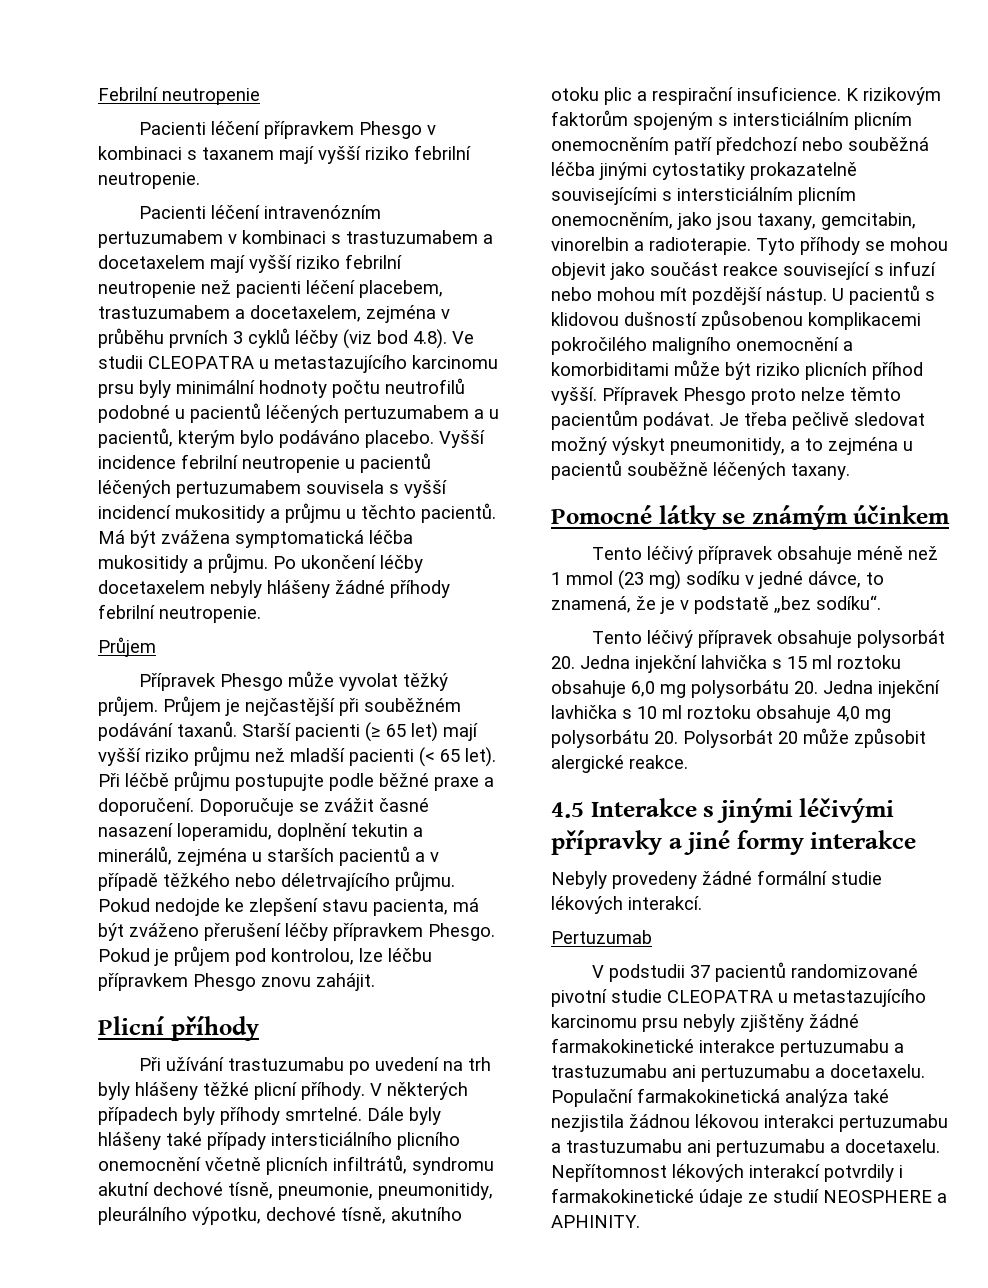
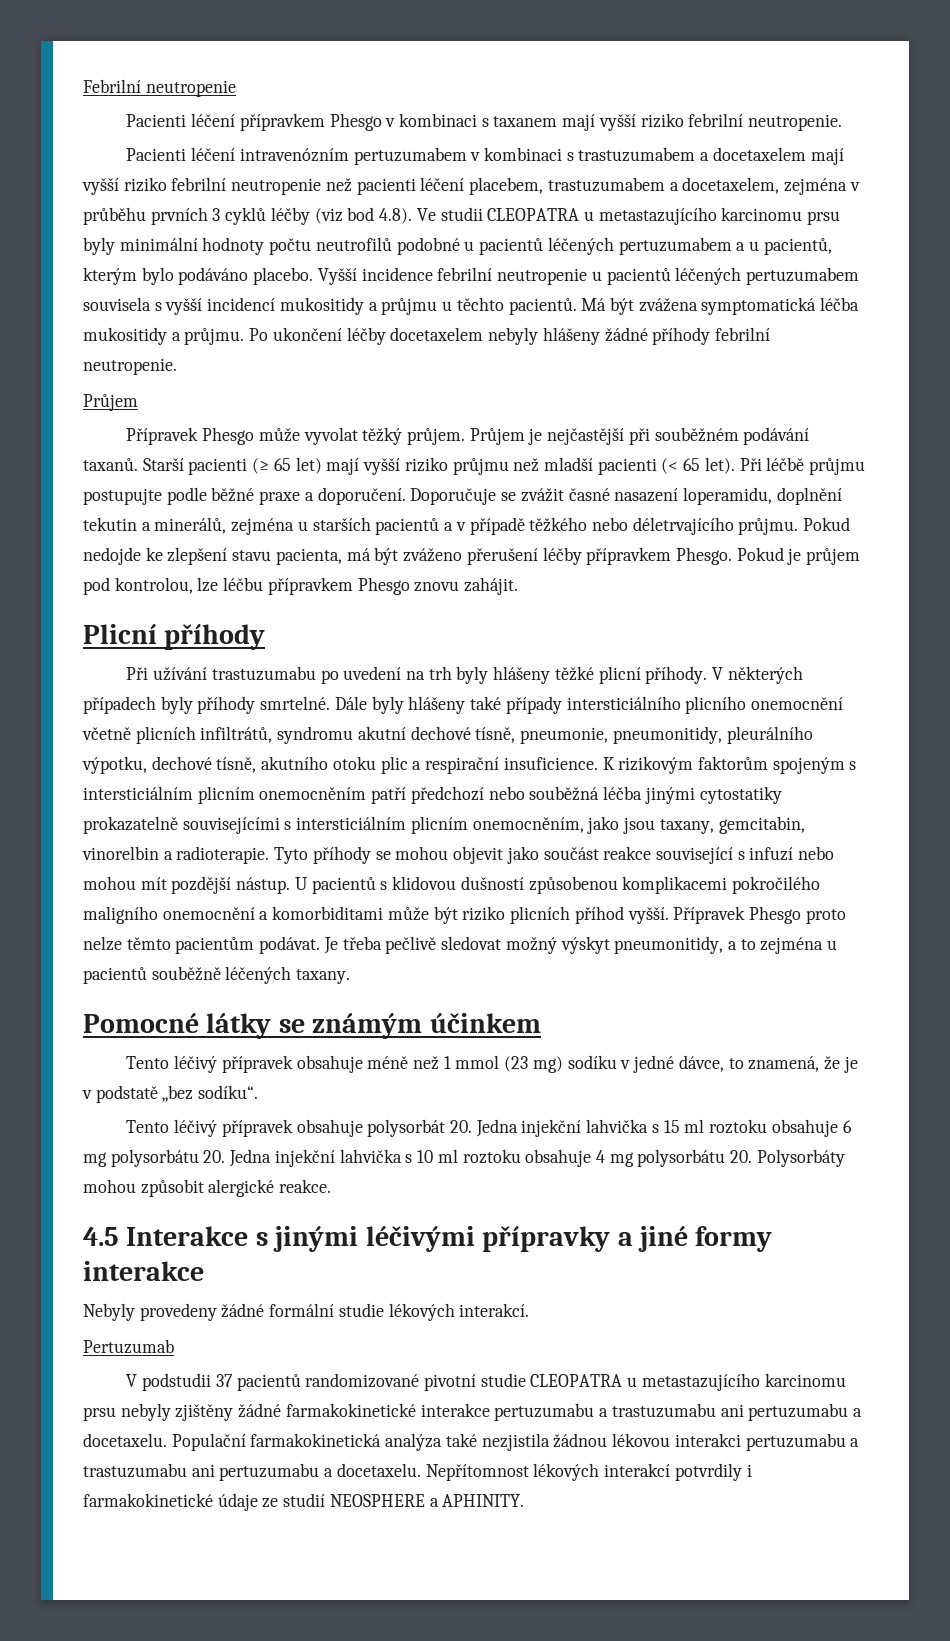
[631,681,655,697] 6,0 -> [842,1120,852,1133] 6
[551,705,617,719] lavhička -> [339,1149,402,1163] lahvička
[836,706,891,723] [551,728,849,748] 4,0 mg polysorbátu 20. Polysorbát 20 může -> [595,1149,845,1167] [83,1179,136,1193] 4 mg polysorbátu 20. Polysorbáty mohou

